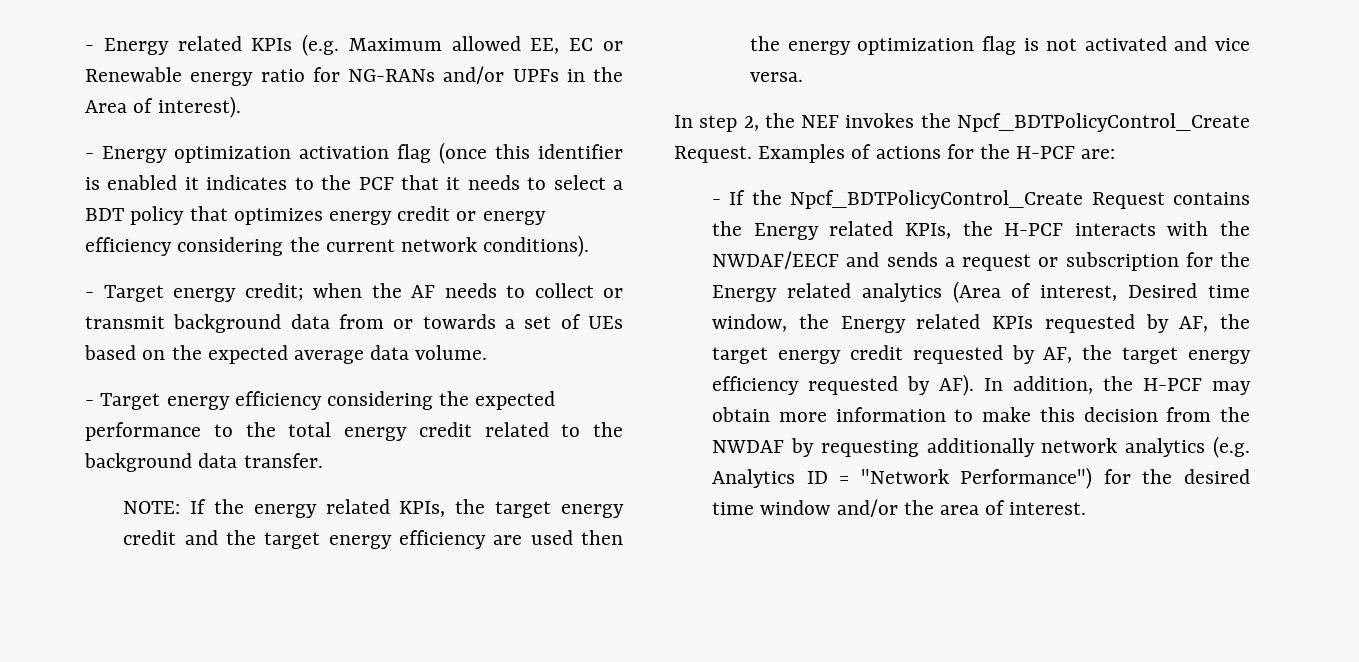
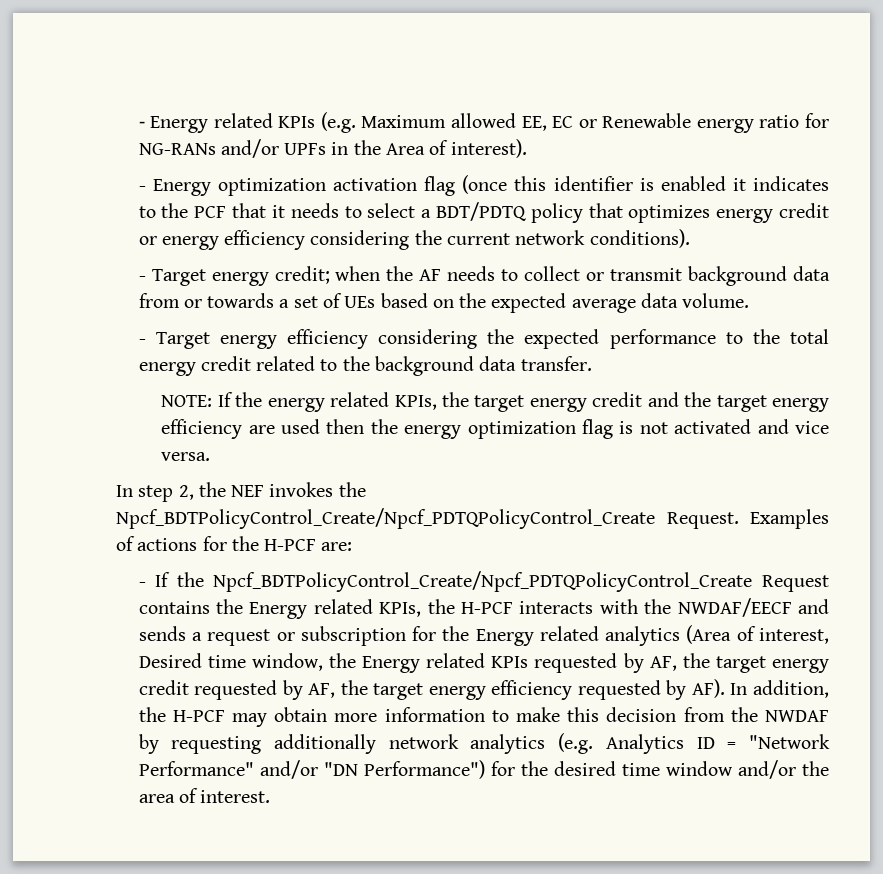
[85,208,125,221] BDT -> [435,202,526,221] BDT/PDTQ
[957,113,1250,132] Npcf_BDTPolicyControl_Create -> [116,508,655,529] Npcf_BDTPolicyControl_Create/Npcf_PDTQPolicyControl_Create
[790,190,1084,209] Npcf_BDTPolicyControl_Create -> [213,571,753,592] Npcf_BDTPolicyControl_Create/Npcf_PDTQPolicyControl_Create
(949, 476) none -> [138,760,358,779] Performance" and/or "DN

